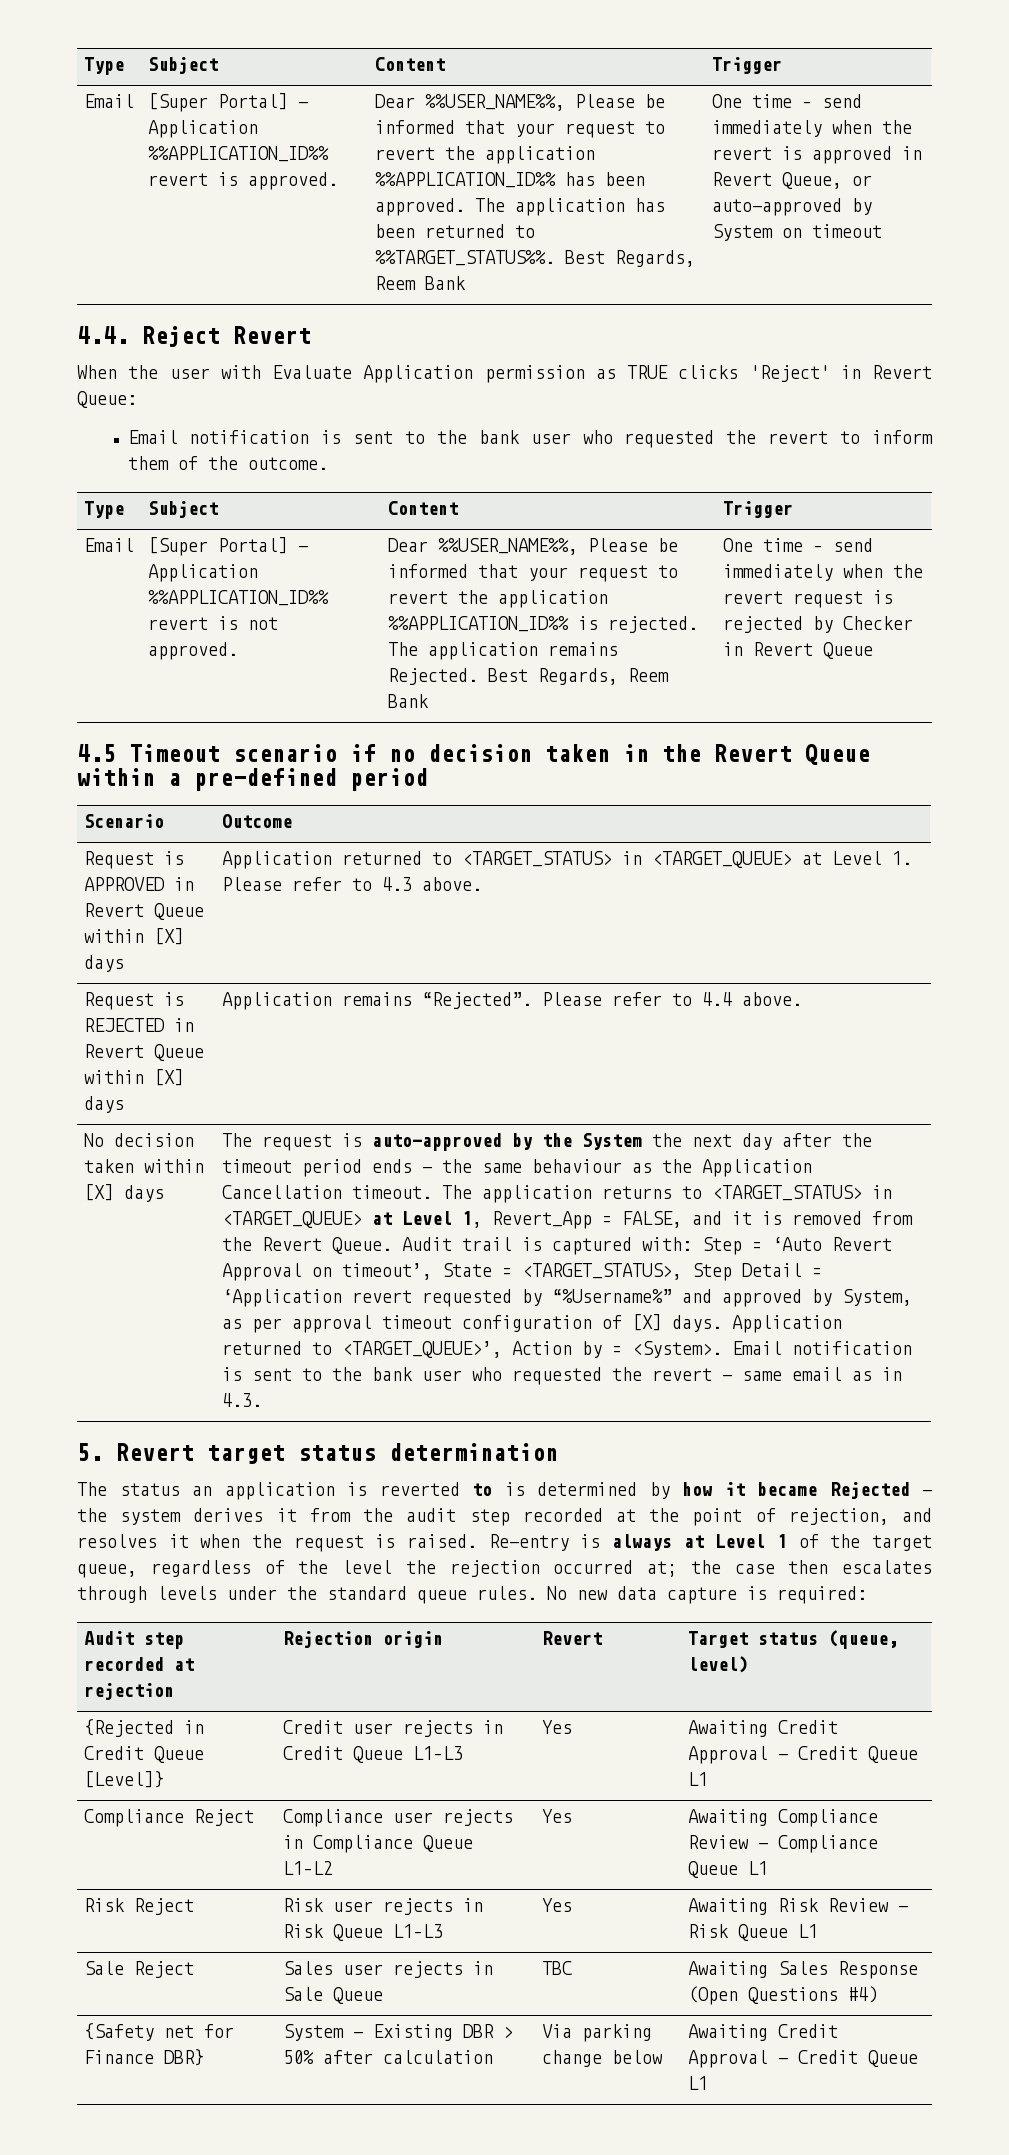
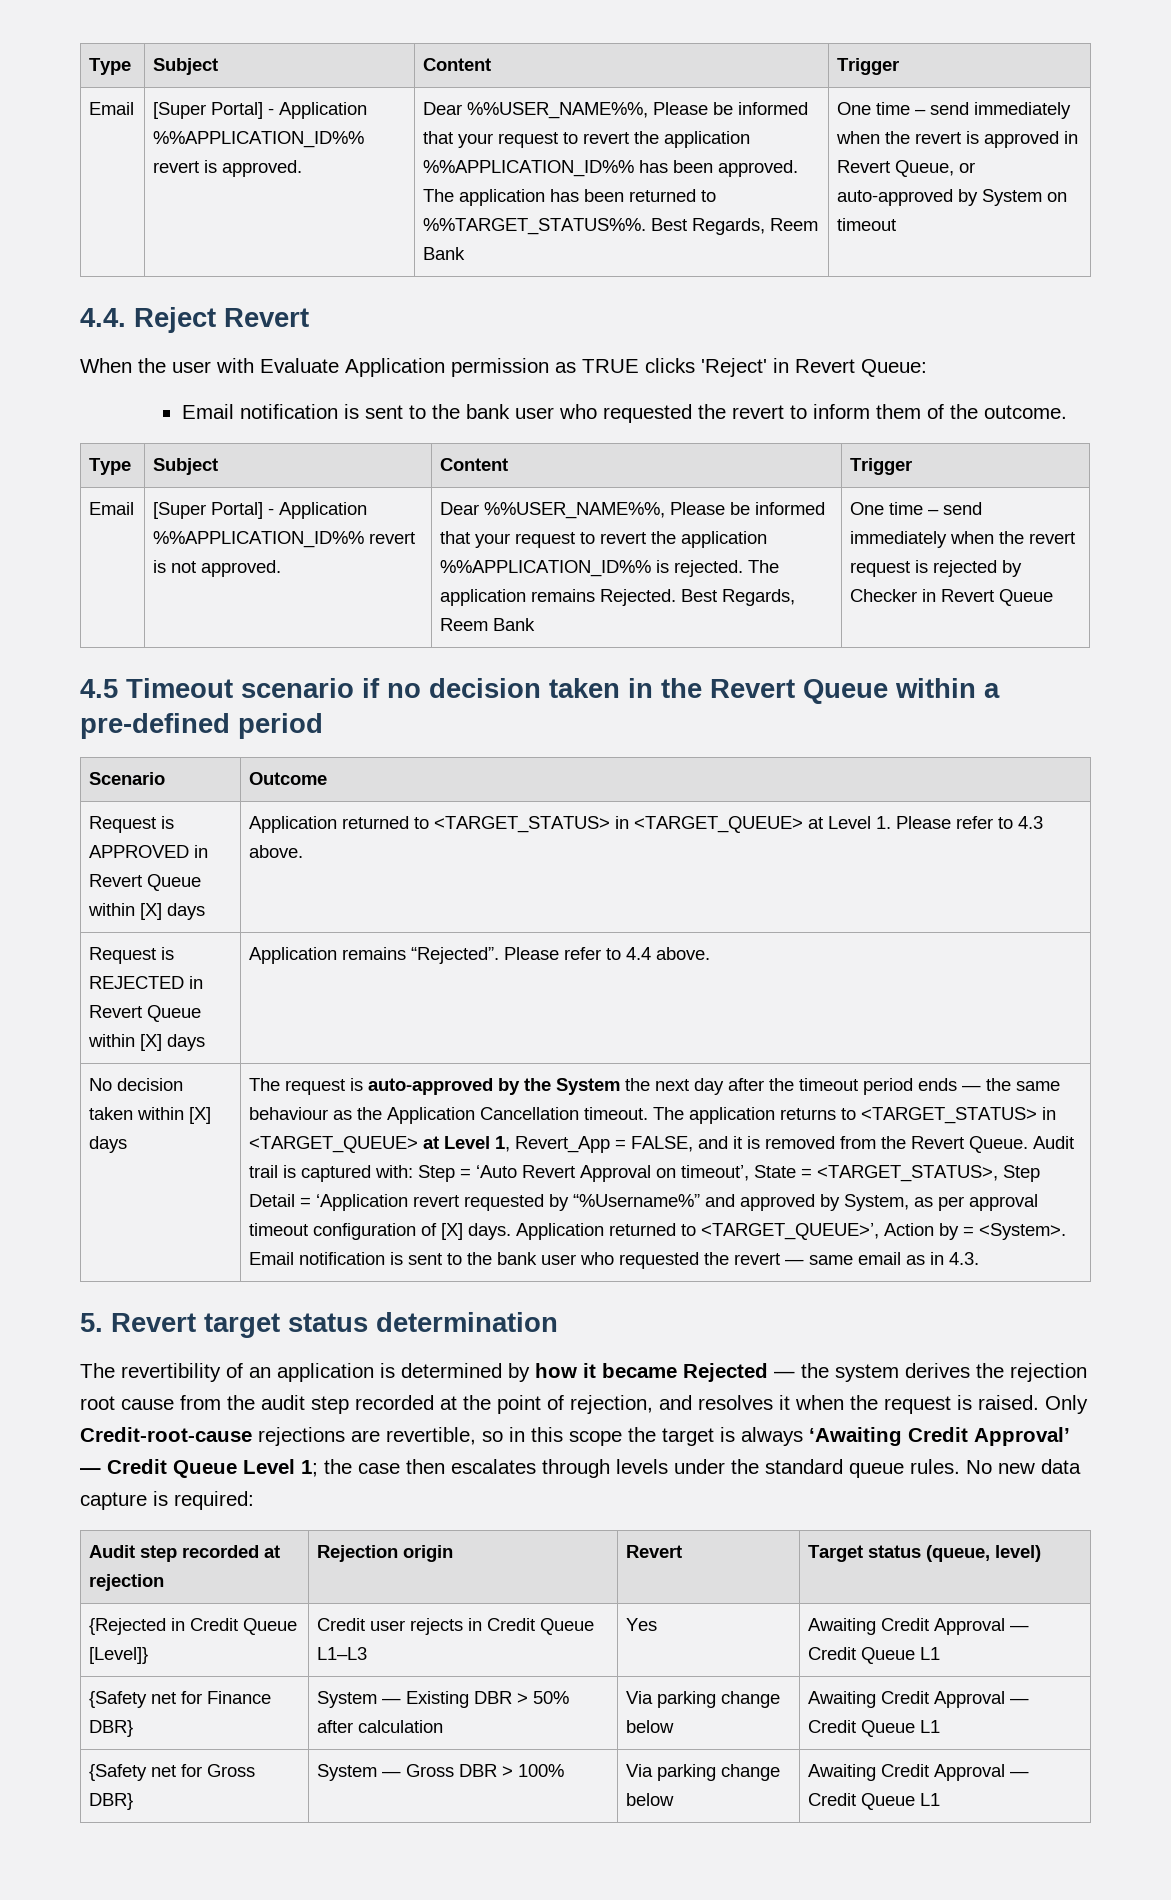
[119,1483,180,1496] status -> [121,1363,243,1382] revertibility of
[379,1482,525,1496] reverted to is -> (395, 1370) none
[276,1508,297,1522] it -> [976,1363,1087,1382] [80,1396,174,1410] the rejection root cause
[488,1534,932,1551] [77,1560,677,1578] Re-entry is always at Level 1 of the target queue, regardless of the level the rejection occurred at; -> [1045,1395,1088,1414] [80,1427,1070,1446] [80,1459,318,1478] Only Credit-root-cause rejections are revertible, so in this scope the target is always ‘Awaiting Credit Approval’ — Credit Queue Level 1;
[83,1809,254,1827] [282,1809,513,1827] [282,1835,473,1853] [282,1861,333,1875] [541,1809,572,1823] [687,1809,878,1827] [687,1835,878,1853] [687,1861,768,1878] [83,1898,194,1915] [282,1898,483,1915] [282,1924,443,1941] [541,1898,572,1912] [687,1898,908,1915] [687,1924,818,1941] [83,1961,194,1978] [282,1961,493,1978] [282,1987,383,2004] [541,1961,572,1975] [687,1961,918,1979] [687,1986,878,2005] // Compliance Reject | Compliance user rejects in Compliance Queue L1–L2 | Yes | Awaiting Compliance Review — Compliance Queue L1 // Risk Reject | Risk user rejects in Risk Queue L1–L3 | Yes | Awaiting Risk Review — Risk Queue L1 // Sale Reject | Sales user rejects in Sale Queue | TBC | Awaiting Sales Response (Open Questions #4) -> (941, 1653) none
(708, 2083) none -> [89,1764,256,1781] [89,1793,134,1810] [317,1764,565,1781] [626,1764,781,1781] [626,1793,675,1806] [808,1764,1030,1781] [808,1793,941,1810] // {Safety net for Gross DBR} | System — Gross DBR > 100% | Via parking change below | Awaiting Credit Approval — Credit Queue L1

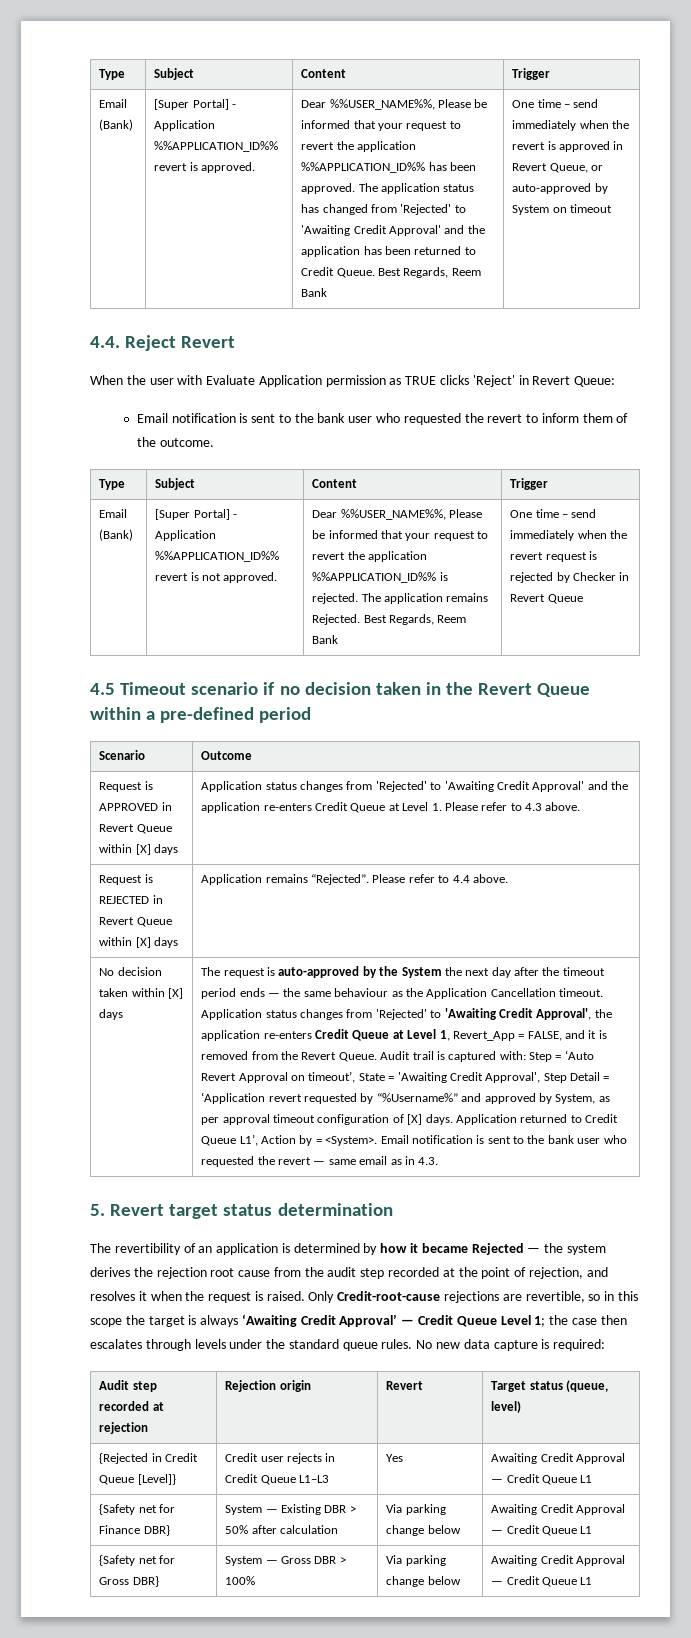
[89,58,132,75] [153,58,219,75] [423,58,492,71] [837,58,900,75] [89,102,135,115] Type | Subject | Content | Trigger // Email -> [99,69,126,80] [154,68,195,80] [301,69,347,78] [512,68,551,80] [99,99,128,108] [99,119,134,131] Type | Subject | Content | Trigger // Email (Bank)
(546, 197) none -> [443,184,475,192] [301,204,466,215] [301,225,485,236] [301,246,361,257] status has changed from 'Rejected' to 'Awaiting Credit Approval' and the application
[423,218,647,235] %%TARGET_STATUS%%. -> [301,267,375,278] Credit Queue.
(135, 508) none -> [99,529,134,541] (Bank)
[342,816,804,833] returned to <TARGET_STATUS> in <TARGET_QUEUE> -> [265,781,629,792] [201,802,386,813] status changes from 'Rejected' to 'Awaiting Credit Approval' and the application re-enters Credit Queue
[653,1107,1057,1124] [249,1136,419,1153] The application returns to <TARGET_STATUS> in <TARGET_QUEUE> -> [201,1008,612,1020] [201,1029,390,1041] Application status changes from 'Rejected' to 'Awaiting Credit Approval', the application re-enters Credit Queue
[817,1165,999,1182] <TARGET_STATUS>, -> [397,1072,541,1083] 'Awaiting Credit Approval',
[701,1223,880,1240] <TARGET_QUEUE>’, -> [585,1114,619,1123] [201,1134,258,1146] Credit Queue L1’,

